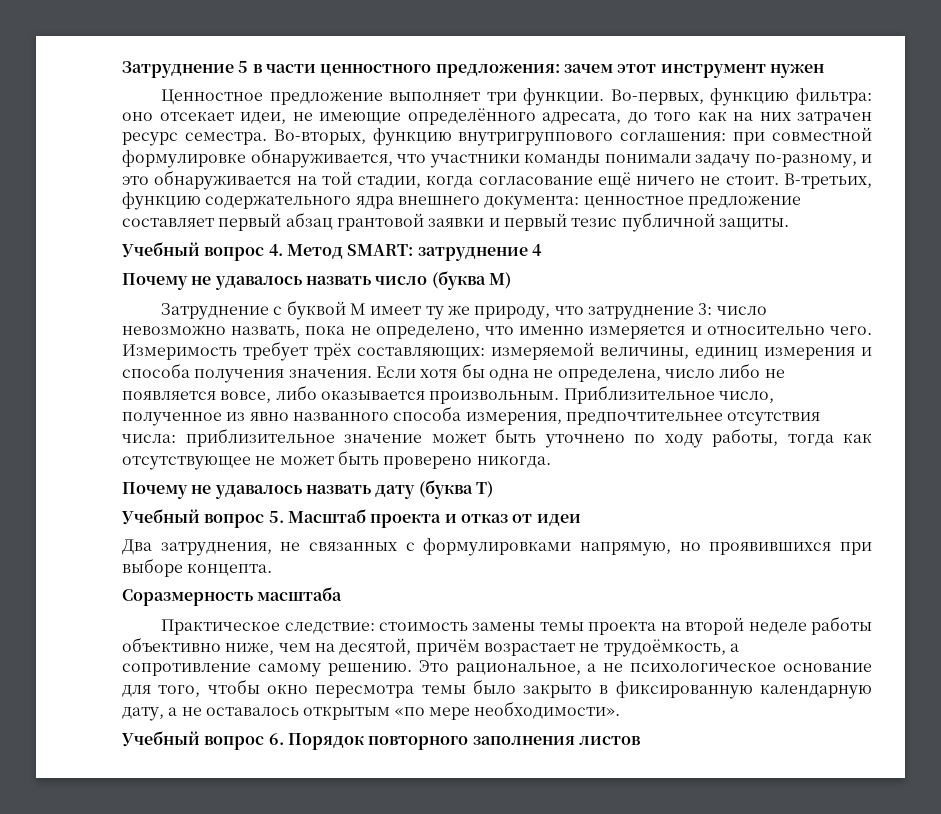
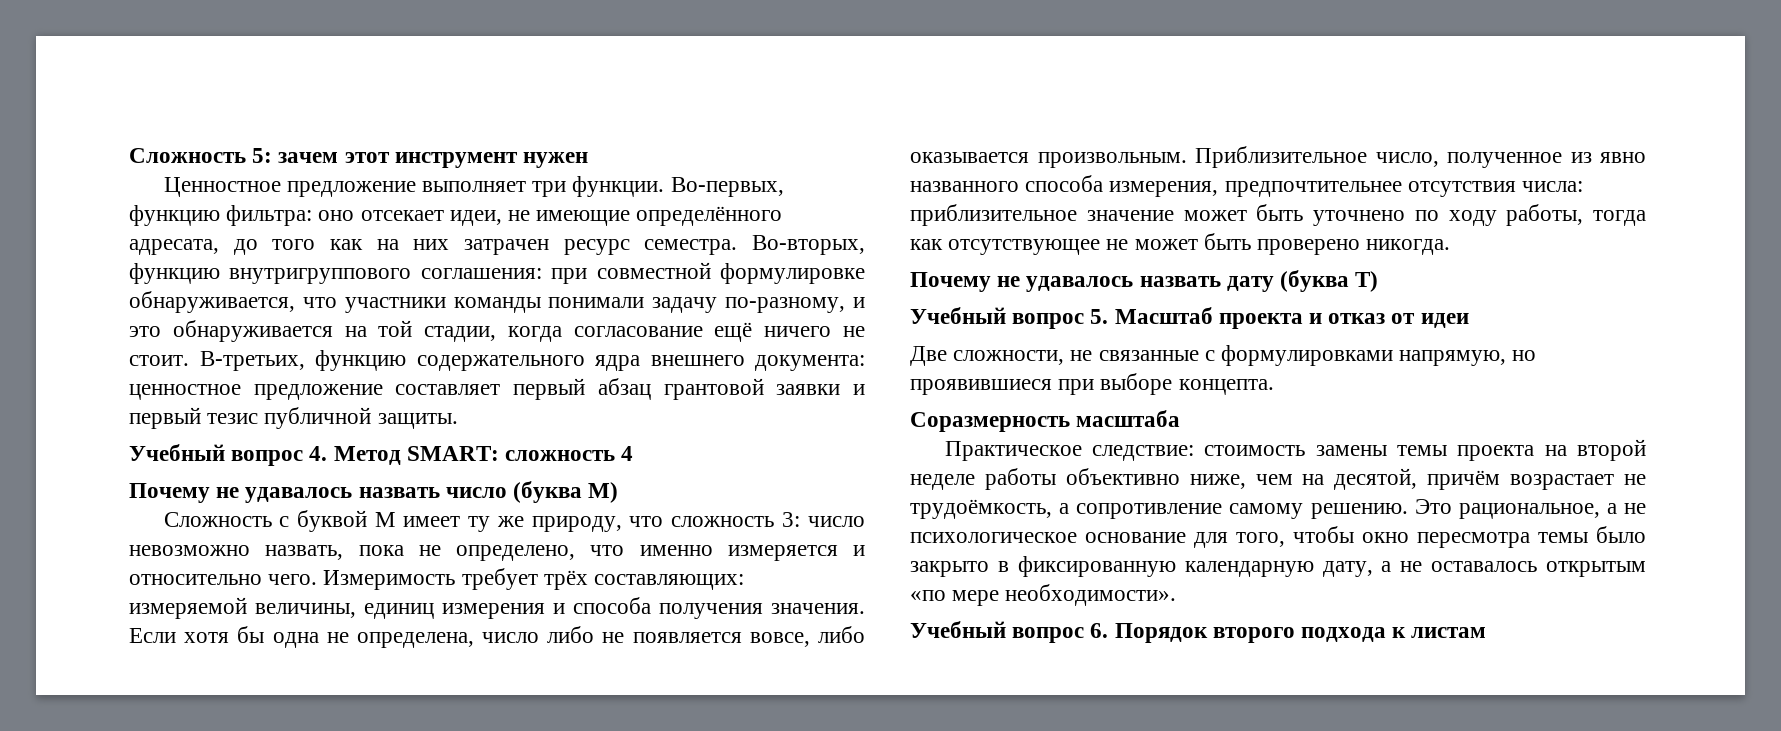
[122,61,560,78] Затруднение 5 в части ценностного предложения: -> [129,148,273,163] Сложность 5:
[417,247,528,261] затруднение -> [505,450,616,461] сложность
[161,303,270,320] Затруднение -> [163,512,272,527] Сложность
[587,306,694,320] затруднение -> [671,516,775,527] сложность
[122,539,397,556] Два затруднения, не связанных -> [910,346,1199,366] Две сложности, не связанные
[709,542,832,555] проявившихся -> [910,379,1052,395] проявившиеся
[368,736,640,750] повторного заполнения листов -> [1212,627,1487,643] второго подхода к листам

